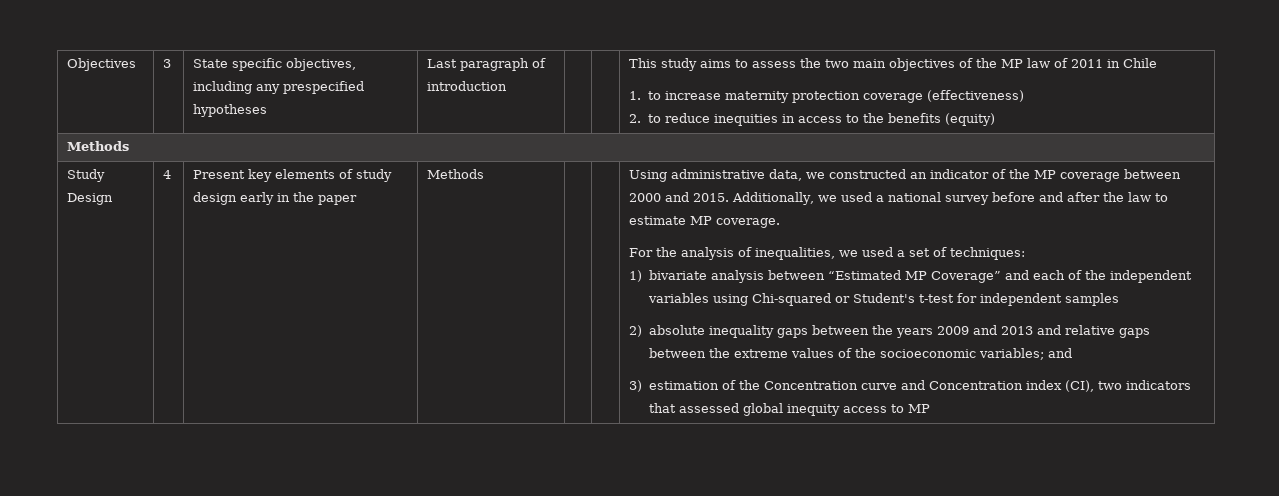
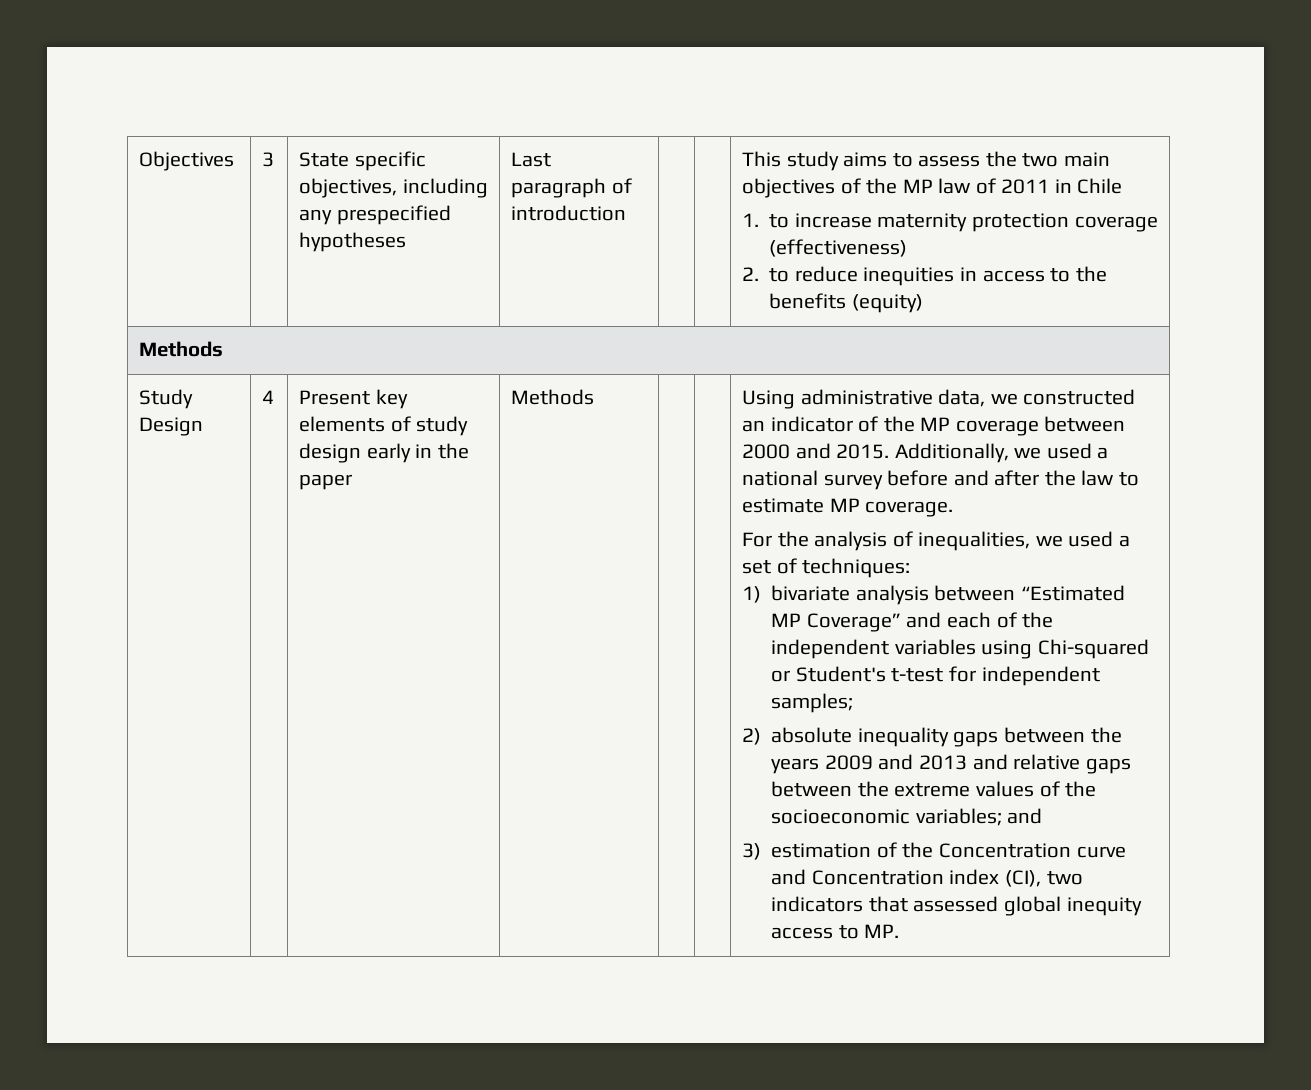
[1064,293,1119,306] samples -> [771,693,854,713] samples;
[907,404,930,413] MP -> [864,924,900,938] MP.

